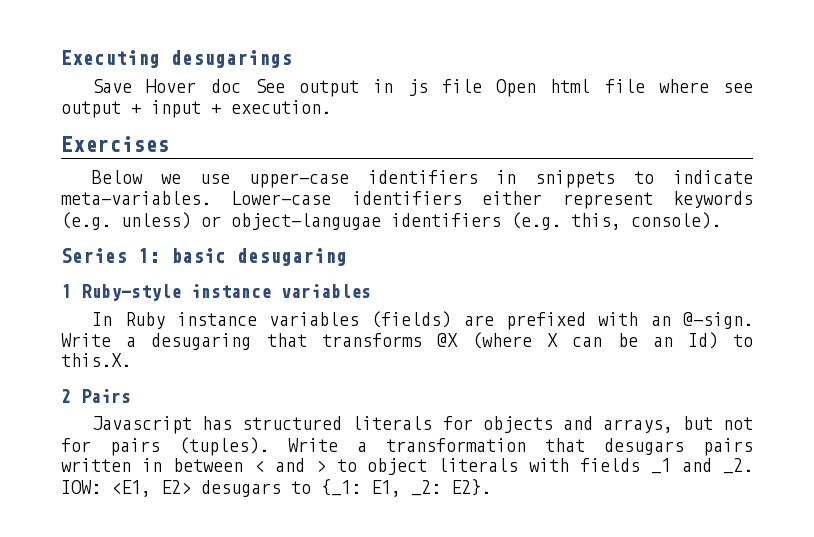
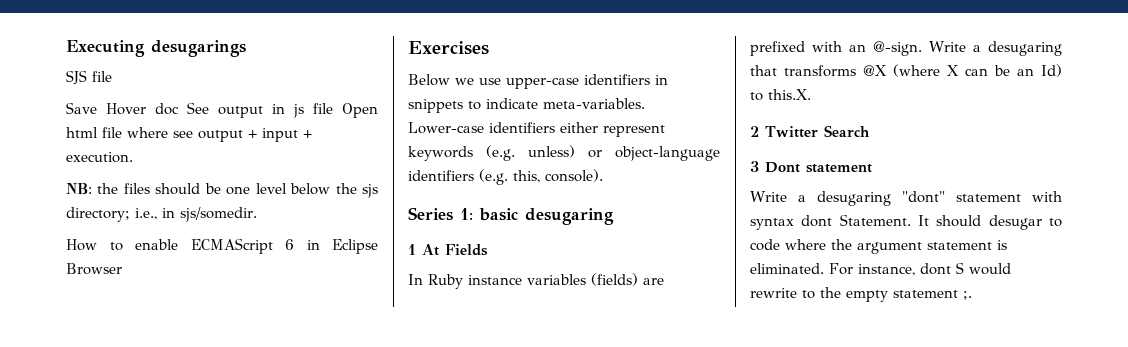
(292, 59) none -> [66,70,112,85] // SJS file
(331, 107) none -> [66,183,379,198] [66,207,257,222] [66,238,378,254] [66,263,122,275] // NB: the files should be one level below the sjs directory; i.e., in sjs/somedir. // How to enable ECMAScript 6 in Eclipse Browser
[231,213,381,230] object-langugae -> [615,146,720,161] object-language
[81,284,371,301] Ruby-style instance variables -> [422,244,488,256] At Fields
[81,389,131,403] [92,416,753,434] [61,437,753,456] [61,458,753,475] [61,479,491,497] Pairs // Javascript has structured literals for objects and arrays, but not for pairs (tuples). Write a transformation that desugars pairs written in between < and > to object literals with fields _1 and _2. IOW: <E1, E2> desugars to {_1: E1, _2: E2}. -> [765,125,870,138] [750,161,872,173] [750,191,1062,206] [750,214,1062,230] [750,239,1007,254] [750,262,1011,276] [750,287,972,302] Twitter Search // 3 Dont statement // Write a desugaring "dont" statement with syntax dont Statement. It should desugar to code where the argument statement is eliminated. For instance, dont S would rewrite to the empty statement ;.

